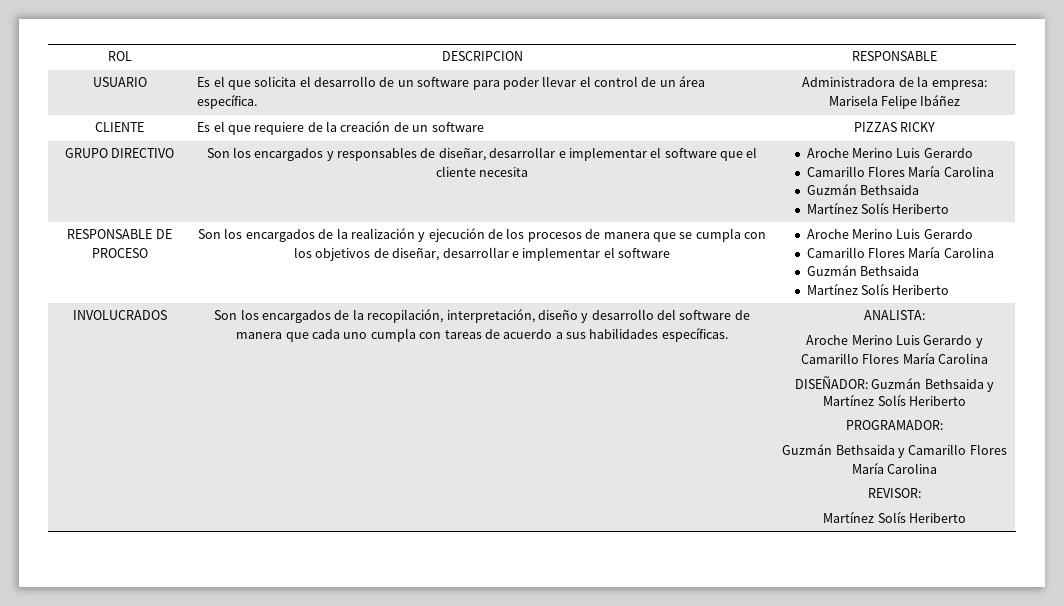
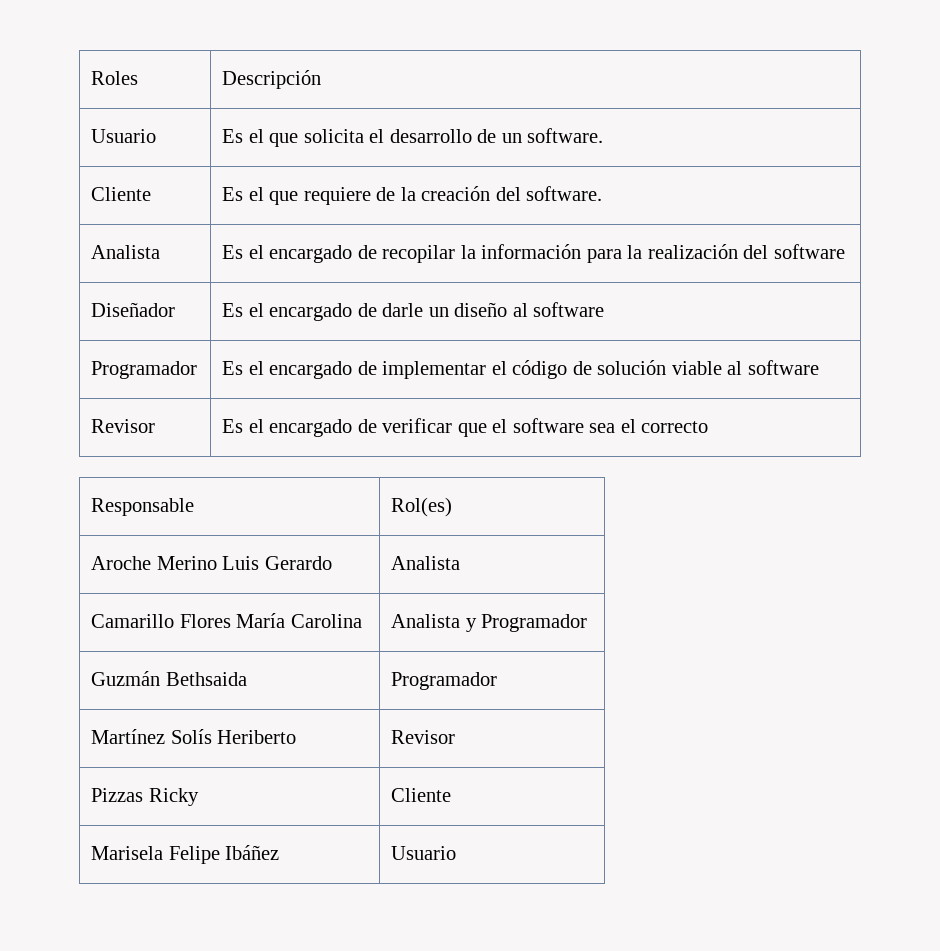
[107,51,132,61] [441,51,523,61] [852,51,937,61] [92,77,147,87] ROL | DESCRIPCION | RESPONSABLE // USUARIO -> [91,71,139,85] [222,70,322,89] [91,129,157,143] Roles | Descripción // Usuario
[417,76,706,90] [197,94,258,109] [802,76,987,90] [828,95,961,109] [95,122,144,132] software para poder llevar el control de un área específica. | Administradora de la empresa: Marisela Felipe Ibáñez // CLIENTE -> [527,128,604,143] [91,187,152,201] software. // Cliente
[393,122,484,132] [853,122,936,132] [64,148,175,158] [206,147,758,161] [435,166,529,177] [806,148,973,158] [806,165,994,177] [806,184,919,195] [806,202,950,214] [67,229,172,239] [91,248,148,258] [198,228,766,242] [294,247,670,261] [806,229,973,239] [806,246,994,258] [806,265,919,276] [806,283,950,295] [72,310,167,320] [214,309,750,323] [236,327,728,342] [864,310,925,320] [806,335,983,348] [800,352,989,364] [794,376,995,392] [823,394,966,406] [846,420,943,430] [782,444,1007,458] [851,462,938,474] [868,488,921,498] [823,511,966,523] de un software | PIZZAS RICKY // GRUPO DIRECTIVO | Son los encargados y responsables de diseñar, desarrollar e implementar el software que el cliente necesita | Aroche Merino Luis Gerardo // Camarillo Flores María Carolina // Guzmán Bethsaida // Martínez Solís Heriberto // RESPONSABLE DE PROCESO | Son los encargados de la realización y ejecución de los procesos de manera que se cumpla con los objetivos de diseñar, desarrollar e implementar el software | Aroche Merino Luis Gerardo // Camarillo Flores María Carolina // Guzmán Bethsaida // Martínez Solís Heriberto // INVOLUCRADOS | Son los encargados de la recopilación, interpretación, diseño y desarrollo del software de manera que cada uno cumpla con tareas de acuerdo a sus habilidades específicas. | ANALISTA: // Aroche Merino Luis Gerardo y Camarillo Flores María Carolina // DISEÑADOR: Guzmán Bethsaida y Martínez Solís Heriberto // PROGRAMADOR: // Guzmán Bethsaida y Camarillo Flores María Carolina // REVISOR: // Martínez Solís Heriberto -> [495,186,603,201] [91,245,161,259] [222,244,846,263] [91,302,176,317] [222,302,605,321] [91,361,198,379] [222,360,820,379] [91,419,156,433] [222,418,709,437] [91,498,195,516] [391,497,453,517] [91,556,332,570] [391,556,461,570] [91,613,362,628] [391,614,588,632] [91,671,247,686] [391,672,498,690] [91,729,297,744] [391,730,456,744] [91,788,199,806] [391,788,452,802] [91,845,280,864] [391,846,457,860] del software. // Analista | Es el encargado de recopilar la información para la realización del software // Diseñador | Es el encargado de darle un diseño al software // Programador | Es el encargado de implementar el código de solución viable al software // Revisor | Es el encargado de verificar que el software sea el correcto // Responsable | Rol(es) // Aroche Merino Luis Gerardo | Analista // Camarillo Flores María Carolina | Analista y Programador // Guzmán Bethsaida | Programador // Martínez Solís Heriberto | Revisor // Pizzas Ricky | Cliente // Marisela Felipe Ibáñez | Usuario

